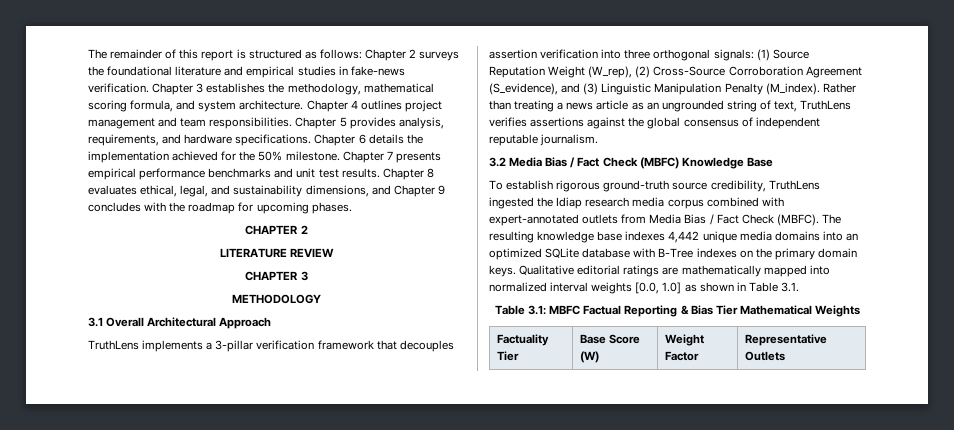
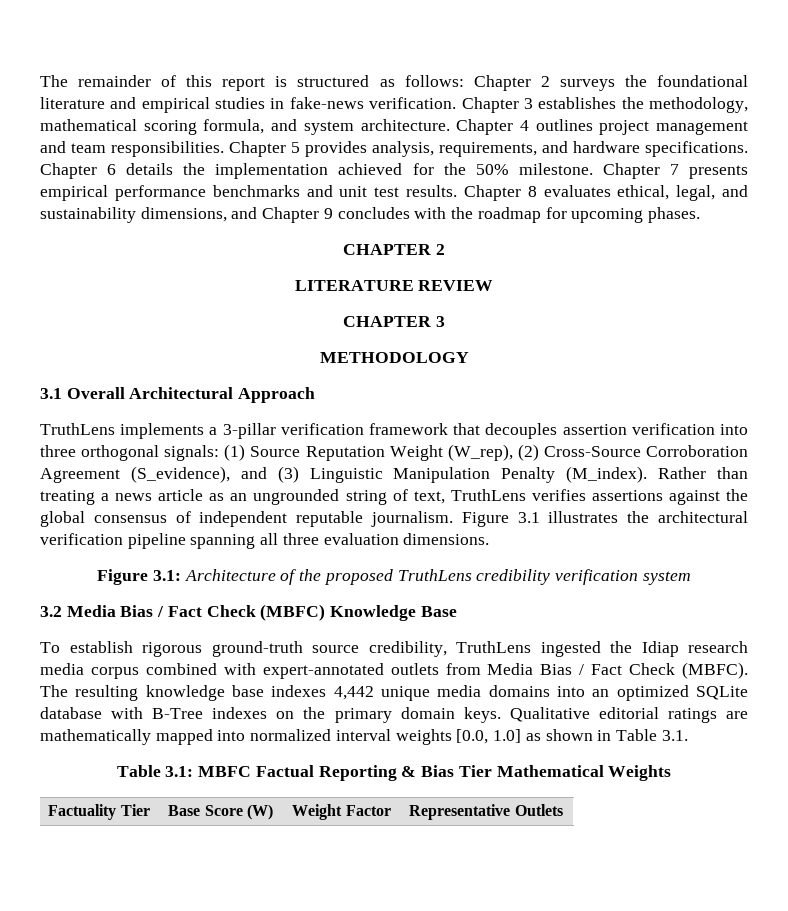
(599, 140) none -> [461,511,748,527] [40,533,490,549] [97,569,691,585] Figure 3.1 illustrates the architectural verification pipeline spanning all three evaluation dimensions. // Figure 3.1: Architecture of the proposed TruthLens credibility verification system

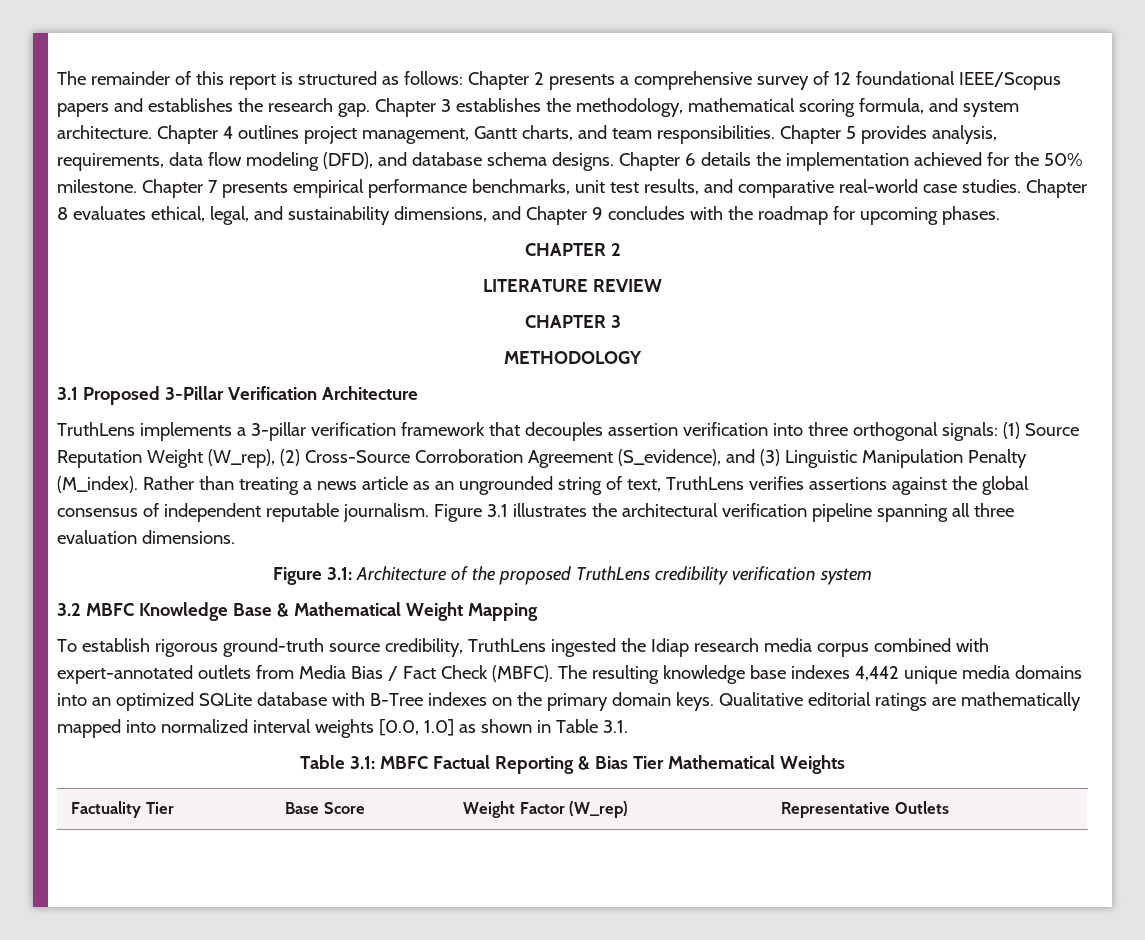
[559,75,749,91] [40,97,457,113] surveys the foundational literature and empirical studies in fake-news verification. -> [548,71,1061,90] [57,98,370,117] presents a comprehensive survey of 12 foundational IEEE/Scopus papers and establishes the research gap.
[656,121,748,135] management -> [361,125,573,144] management, Gantt charts,
[542,141,748,157] and hardware specifications. -> [168,152,614,171] data flow modeling (DFD), and database schema designs.
[212,185,457,197] benchmarks and unit test results. -> [471,179,1021,198] benchmarks, unit test results, and comparative real-world case studies.
[66,387,316,403] Overall Architectural Approach -> [82,386,418,405] Proposed 3-Pillar Verification Architecture
[66,604,457,621] Media Bias / Fact Check (MBFC) Knowledge Base -> [85,602,538,621] MBFC Knowledge Base & Mathematical Weight Mapping
[246,804,273,820] (W) -> (365, 808) none
(391, 810) none -> [569,801,629,818] (W_rep)

